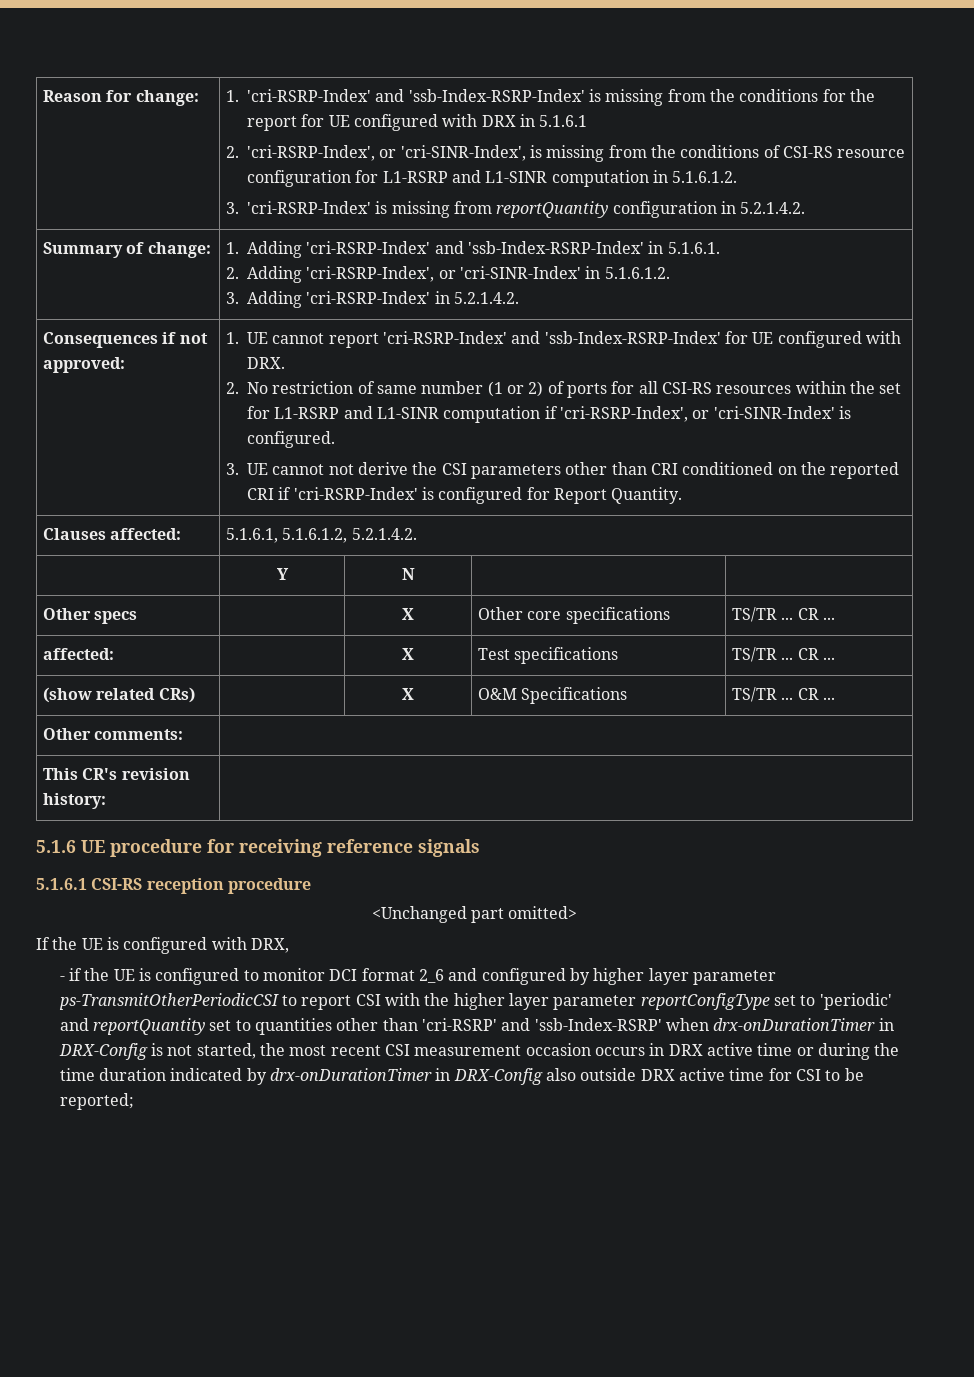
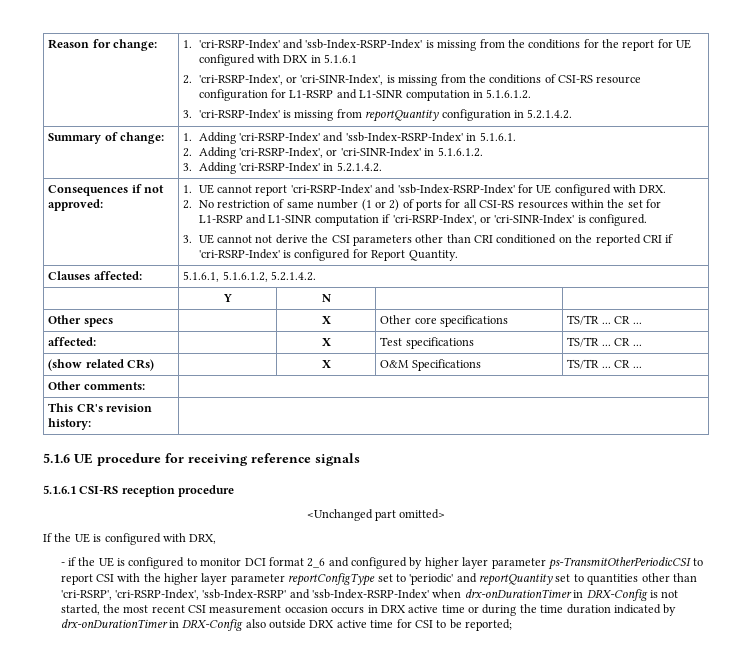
[421,1018,662,1031] 'cri-RSRP' and 'ssb-Index-RSRP' -> [60,589,430,600] 'cri-RSRP', 'cri-RSRP-Index', 'ssb-Index-RSRP' and 'ssb-Index-RSRP-Index'

